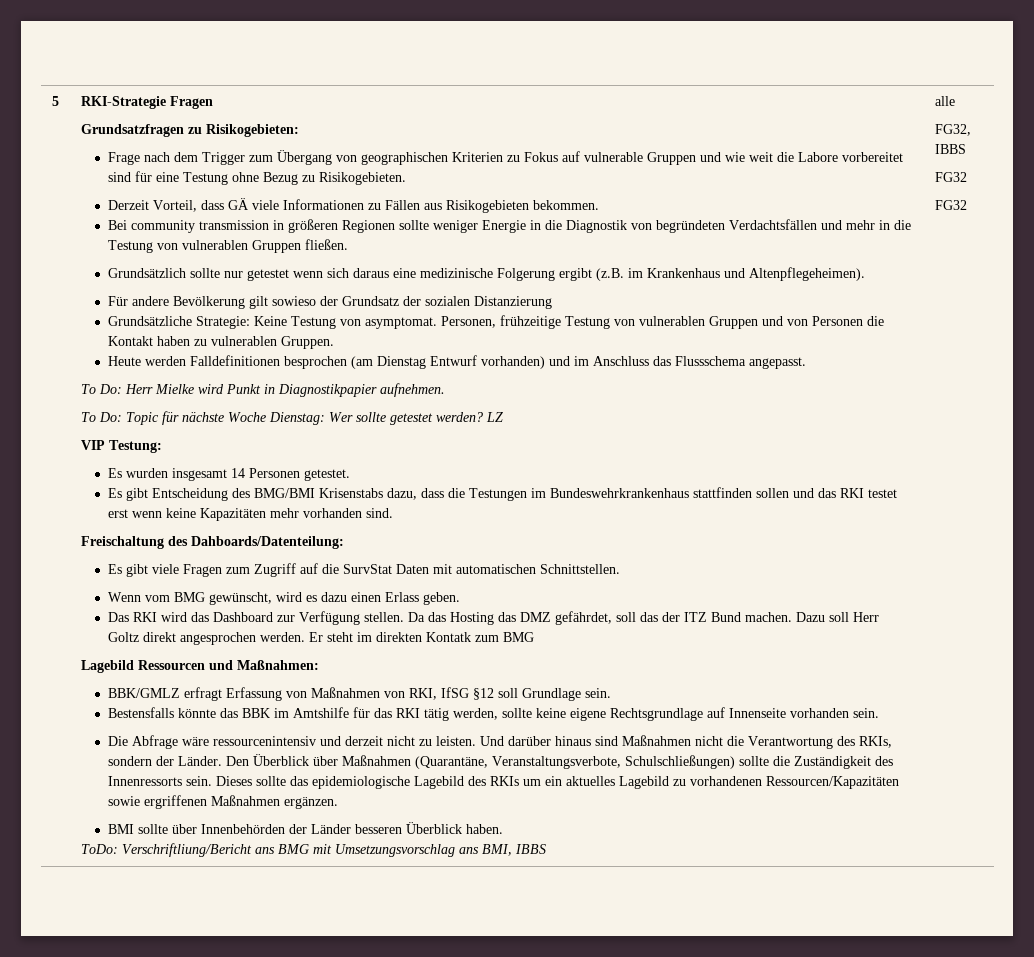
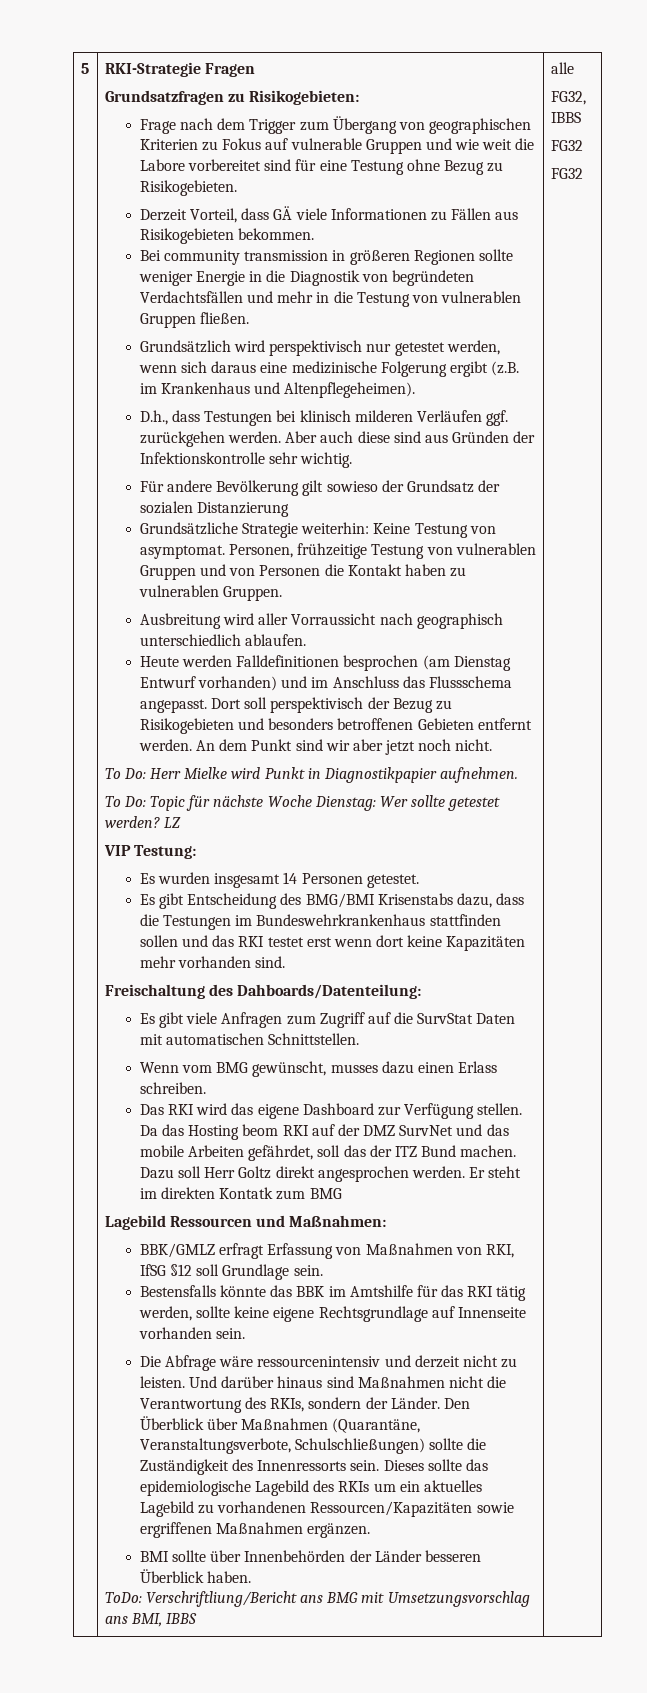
[190,268,221,278] sollte -> [233,340,363,356] wird perspektivisch
(290, 275) none -> [446,340,500,355] werden,
(866, 274) none -> [139,410,509,426] [139,431,536,447] [139,452,353,468] // D.h., dass Testungen bei klinisch milderen Verläufen ggf. zurückgehen werden. Aber auch diese sind aus Gründen der Infektionskontrolle sehr wichtig.
[196,316,251,329] Strategie: -> [241,522,370,538] Strategie weiterhin:
(335, 342) none -> [139,613,503,629] [139,634,306,646] // Ausbreitung wird aller Vorraussicht nach geographisch unterschiedlich ablaufen.
(807, 363) none -> [210,697,452,713] [139,718,532,734] [138,739,493,755] Dort soll perspektivisch der Bezug zu Risikogebieten und besonders betroffenen Gebieten entfernt werden. An dem Punkt sind wir aber jetzt noch nicht.
(163, 514) none -> [376,935,405,947] dort
[183,564,223,577] Fragen -> [221,1012,283,1028] Anfragen
[276,592,318,602] wird es -> [330,1064,378,1073] musses
[423,592,461,605] geben. -> [139,1082,206,1094] schreiben.
(210, 617) none -> [257,1104,299,1119] eigene
[498,612,552,622] das DMZ -> [242,1124,509,1136] [139,1145,244,1157] beom RKI auf der DMZ SurvNet und das mobile Arbeiten

